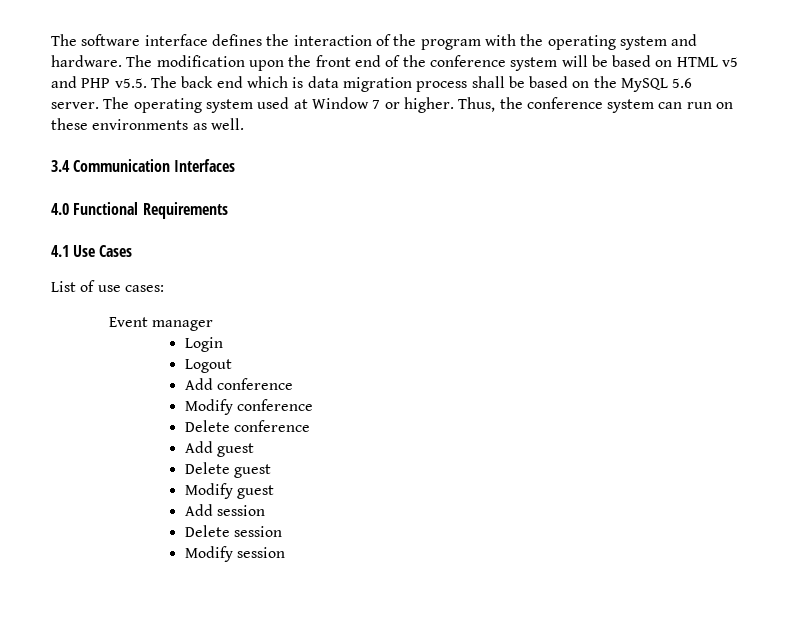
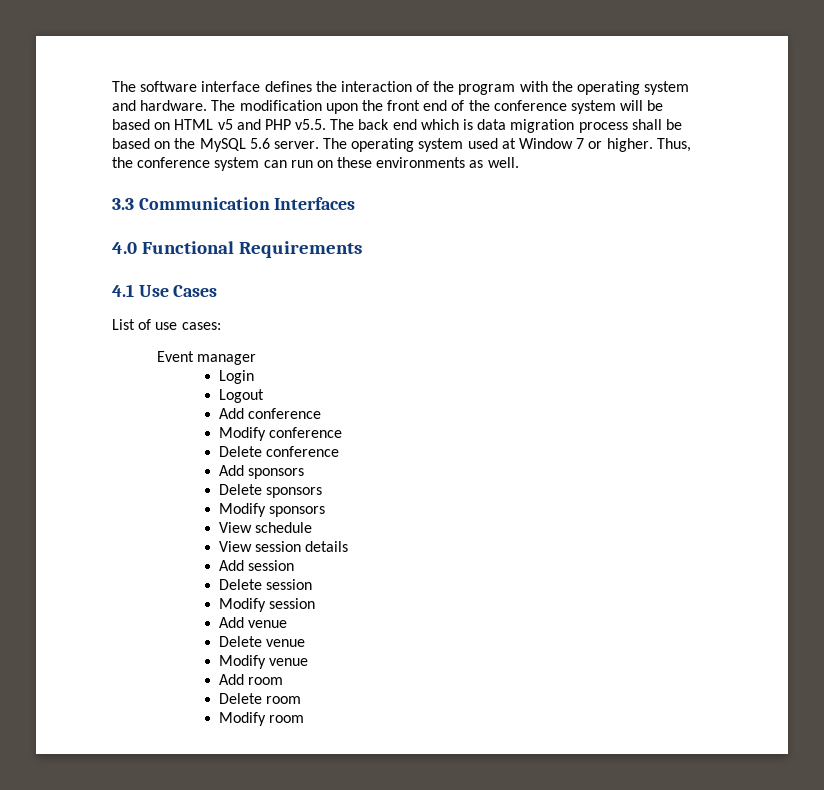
[51,160,70,172] 3.4 -> [112,198,134,210] 3.3
[216,443,254,457] [184,462,271,478] [184,483,274,499] guest // Delete guest // Modify guest -> [247,468,304,479] [218,484,322,498] [218,503,325,517] [218,522,312,533] [218,541,349,552] sponsors // Delete sponsors // Modify sponsors // View schedule // View session details
(285, 552) none -> [218,617,287,628] [218,636,305,647] [218,655,308,669] [218,674,283,685] [218,693,301,704] [218,712,304,726] // Add venue // Delete venue // Modify venue // Add room // Delete room // Modify room

